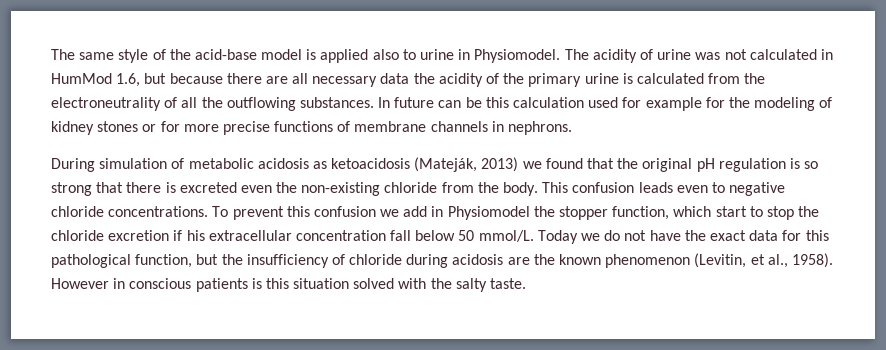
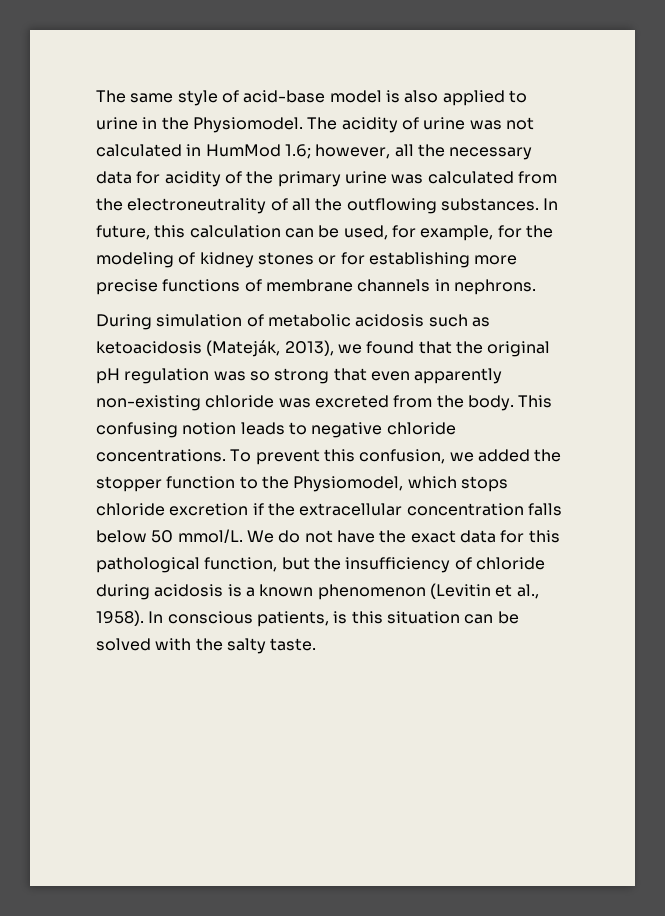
[169,49,191,60] the -> (239, 96) none
[320,49,399,63] applied also -> [404,90,505,106] also applied
(471, 54) none -> [161,117,189,130] the
[116,73,309,87] 1.6, but because there are all -> [284,144,445,159] 1.6; however, all the
[413,73,435,84] the -> [136,171,161,184] for
[622,73,633,84] is -> [391,174,424,184] was
[394,97,702,111] future can be this calculation used for example -> [96,225,494,241] future, this calculation can be used, for example,
(180, 126) none -> [368,252,470,268] establishing
(309, 163) none -> [428,314,468,327] such
[481,157,519,172] 2013) -> [284,340,334,356] 2013),
[789,158,800,169] is -> [213,371,246,381] was
[126,182,438,196] there is excreted even the non-existing chloride -> [370,368,503,384] [96,395,389,411] even apparently non-existing chloride was excreted
[572,182,708,193] confusion leads even -> [96,422,285,438] confusing notion leads
[313,206,820,220] confusion we add in Physiomodel the stopper function, which start to stop the -> [359,449,562,464] [96,476,508,492] confusion, we added the stopper function to the Physiomodel, which stops
[186,230,205,241] his -> [267,503,295,516] the
[390,230,412,241] fall -> [527,503,562,516] falls
[537,230,601,244] Today we -> [246,530,274,543] We
[507,254,555,265] are the -> [227,584,255,597] is a
[694,253,747,268] (Levitin, -> [429,583,491,599] (Levitin
[51,278,248,292] However in conscious patients -> [148,611,329,627] In conscious patients,
(350, 283) none -> [464,611,519,624] can be

